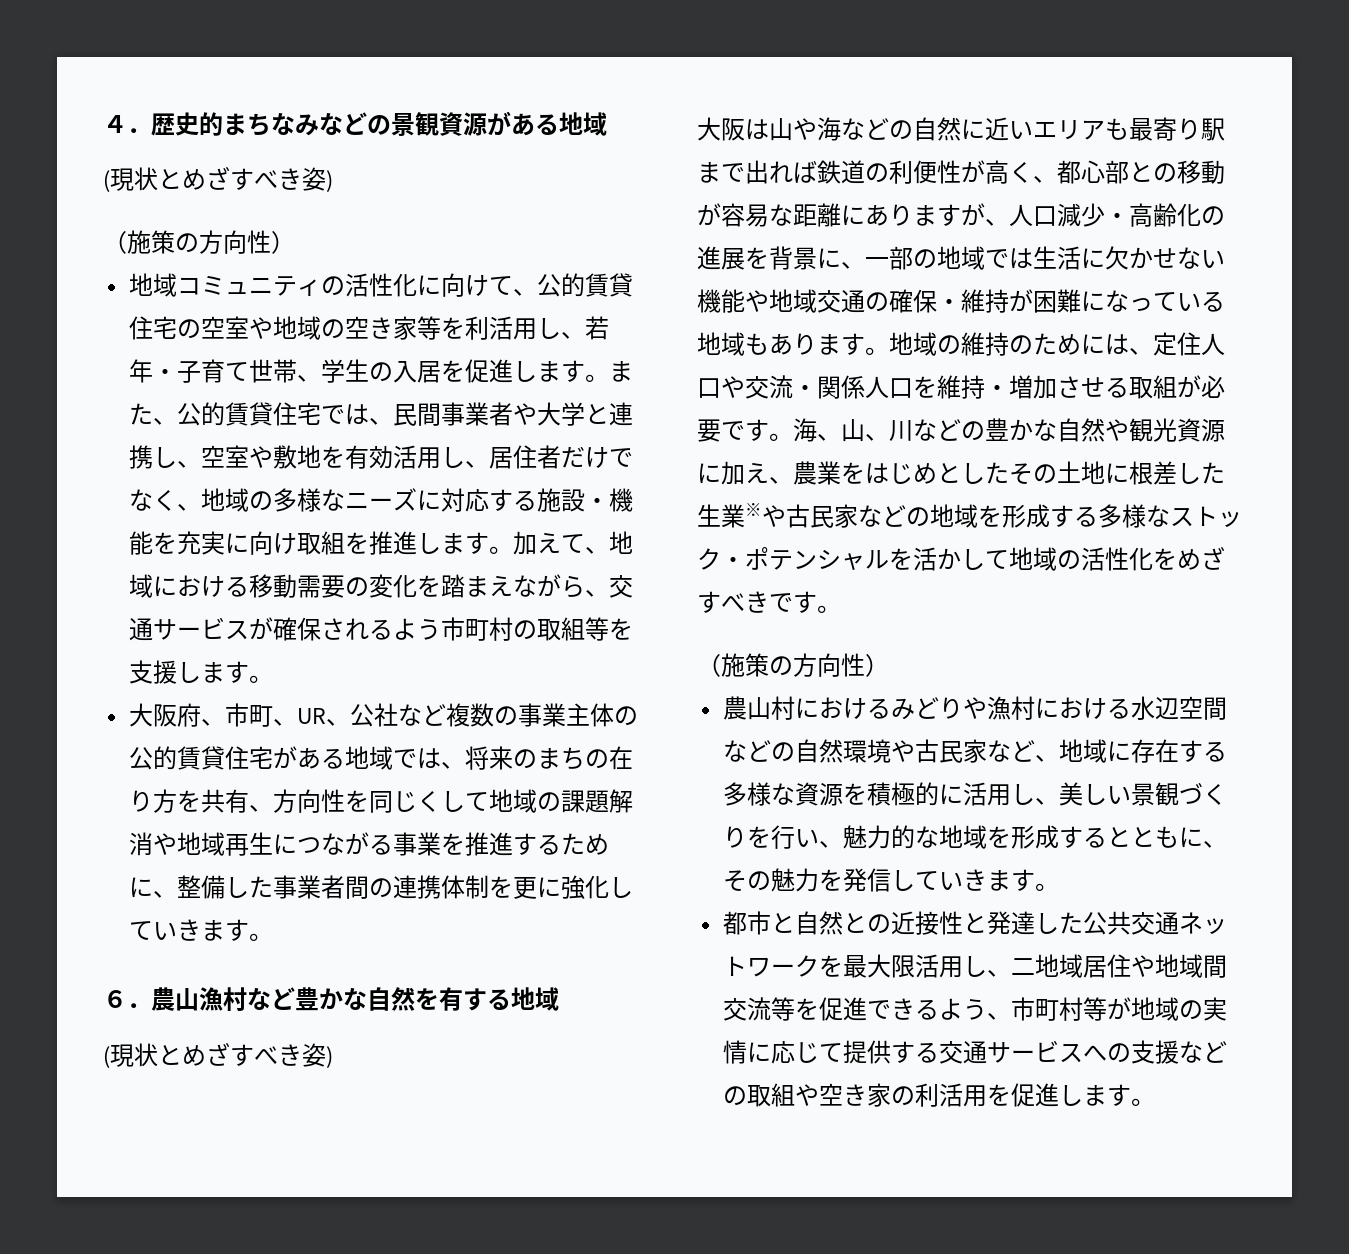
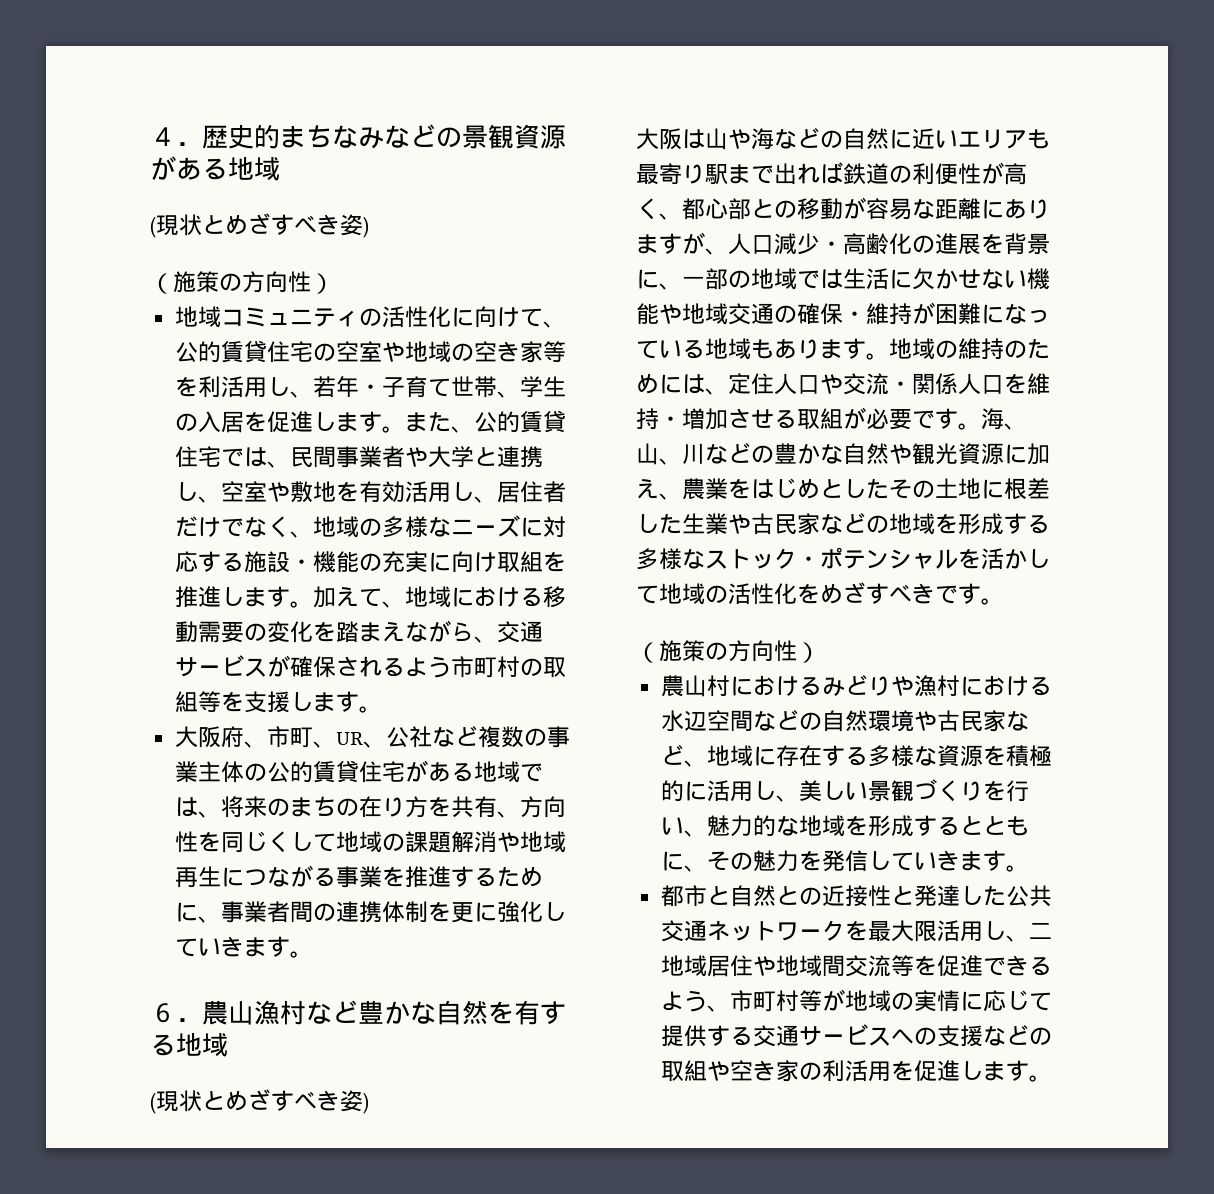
[153,532,178,554] を -> [359,553,383,571] の
[177,875,274,899] 整備した -> (222, 919) none
[745,503,762,516] ※ -> (728, 524) none

